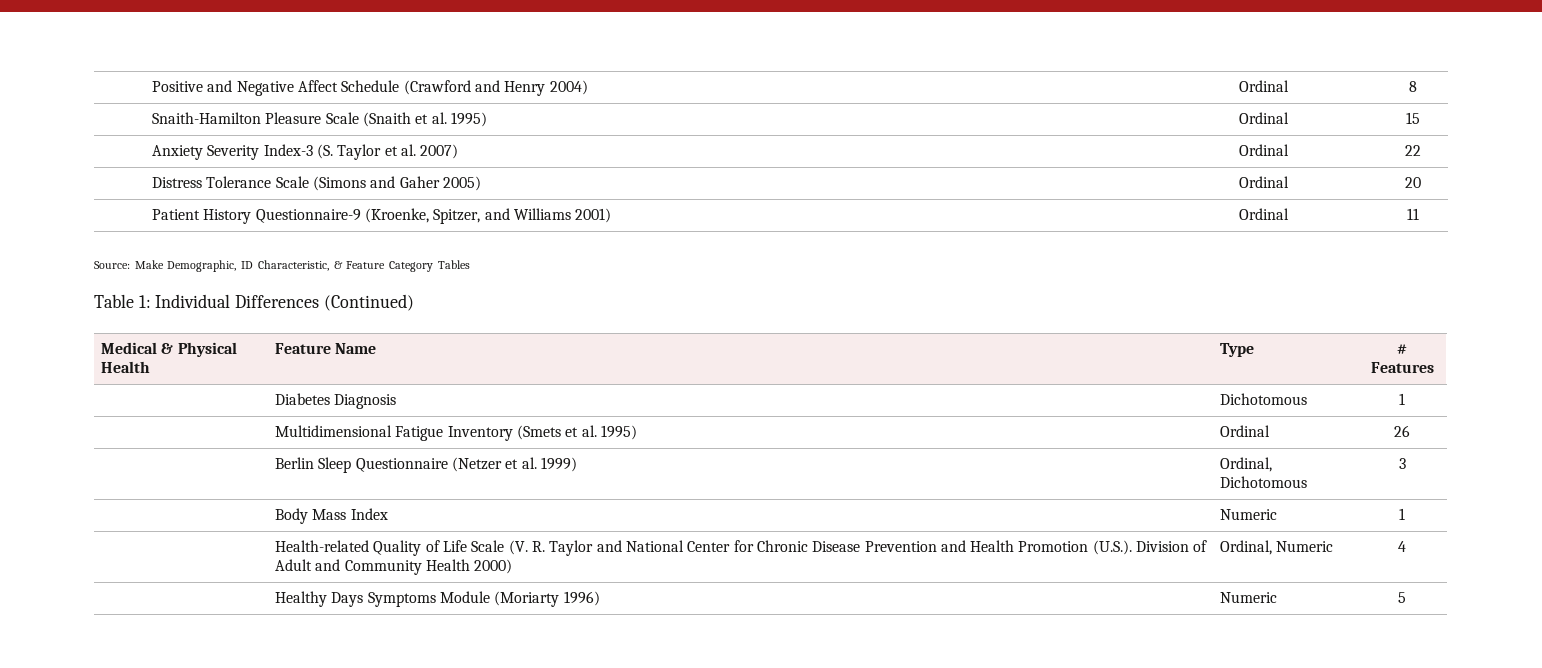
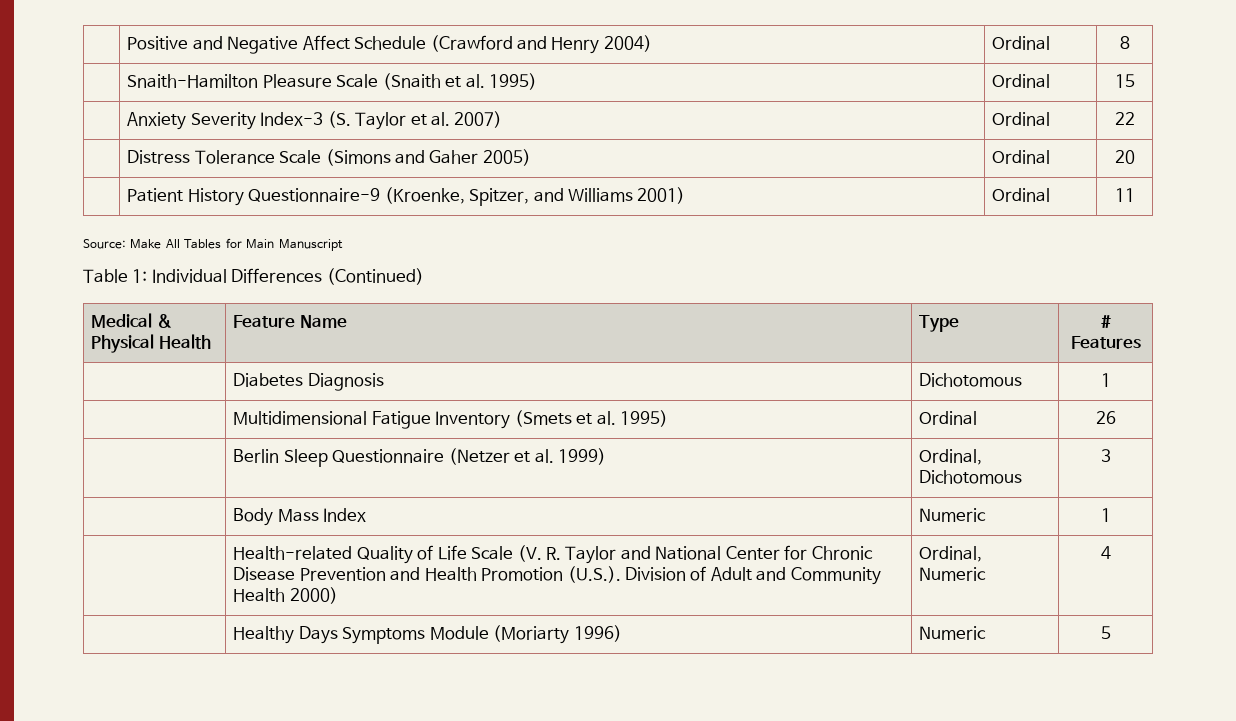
[167,260,470,272] Demographic, ID Characteristic, & Feature Category Tables -> [165,238,343,251] All Tables for Main Manuscript

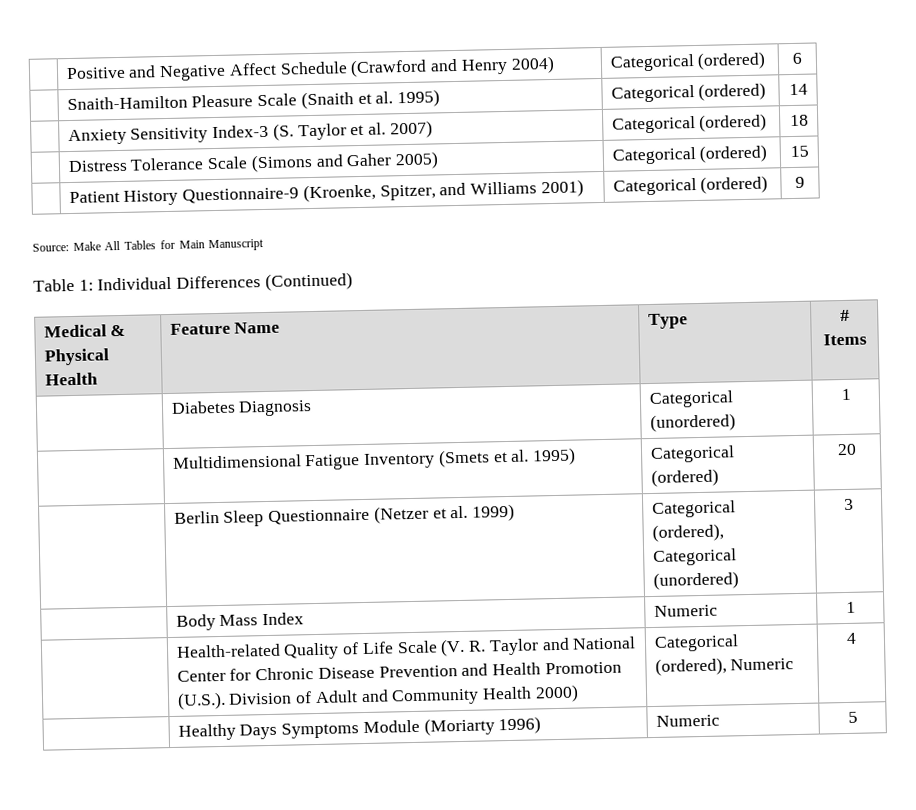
[992,36,1051,50] [1119,36,1130,49] Ordinal | 8 -> [609,51,767,72] [792,52,802,64] Categorical (ordered) | 6
[992,74,1051,88] [1114,74,1135,88] Ordinal | 15 -> [610,82,767,103] [788,83,808,96] Categorical (ordered) | 14
[190,112,256,130] Severity -> [130,127,209,144] Sensitivity
[992,112,1051,126] [1114,112,1135,125] Ordinal | 22 -> [611,113,768,134] [789,114,809,127] Categorical (ordered) | 18
[992,150,1051,164] [1114,150,1135,164] Ordinal | 20 -> [611,144,769,165] [789,145,809,158] Categorical (ordered) | 15
[992,188,1051,202] [1114,188,1135,202] Ordinal | 11 -> [612,175,769,196] [795,176,805,188] Categorical (ordered) | 9
[1070,336,1141,349] Features -> [822,333,867,346] Items
[919,373,1023,387] Dichotomous -> [648,390,734,409] [649,413,736,433] Categorical (unordered)
[919,411,978,425] [1095,411,1116,424] Ordinal | 26 -> [649,445,735,464] [650,468,719,488] [837,443,857,456] Categorical (ordered) | 20
[919,449,983,465] [919,470,1023,484] Ordinal, Dichotomous -> [651,500,736,519] [651,523,724,543] [652,548,737,566] [652,571,739,590] Categorical (ordered), Categorical (unordered)
[919,546,983,562] Ordinal, -> [653,634,739,652] [654,657,727,676] Categorical (ordered),

